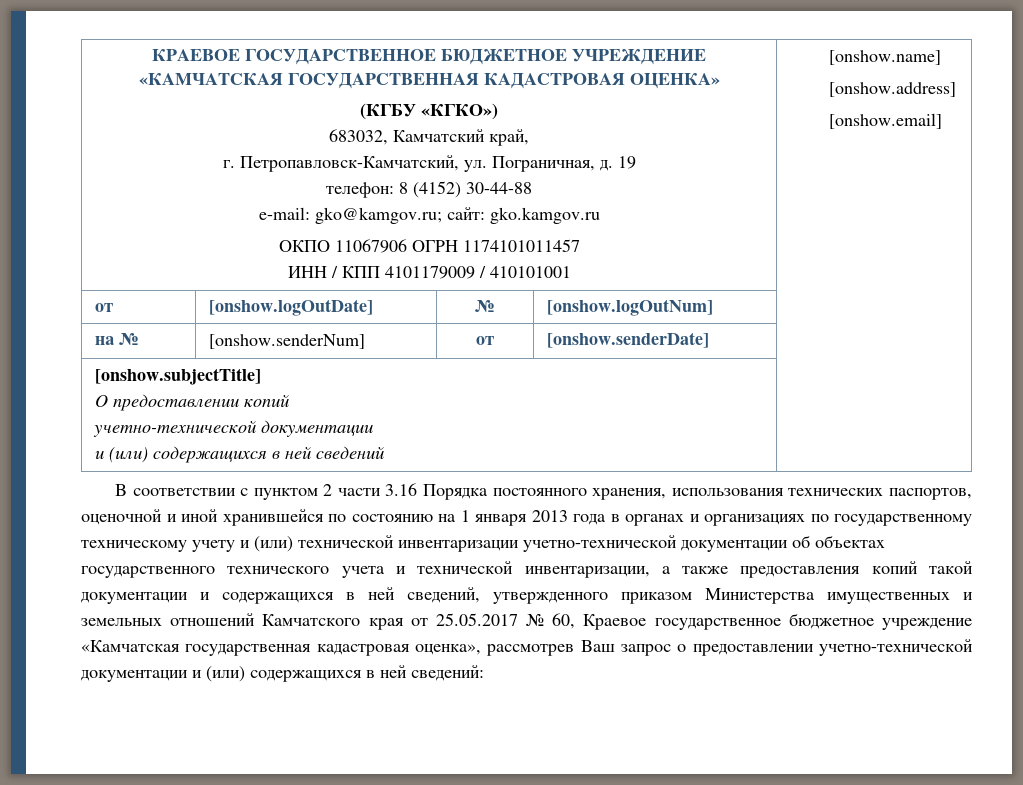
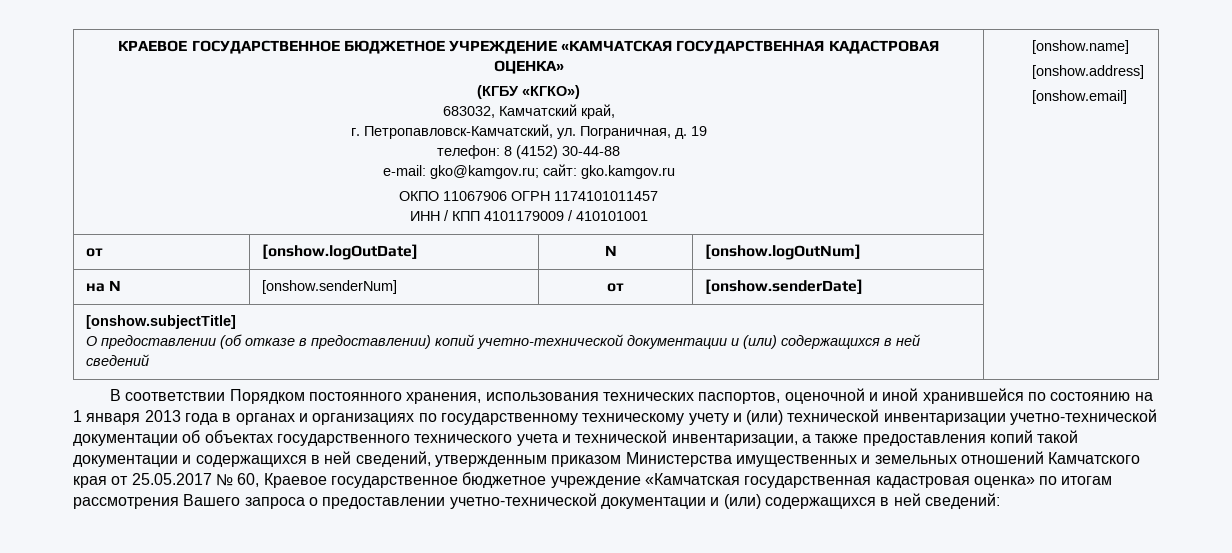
[243,395,289,407] [92,420,373,437] копий // учетно-технической документации // -> [219,334,727,349] (об отказе в предоставлении) копий учетно-технической документации
[240,483,489,500] с пунктом 2 части 3.16 Порядка -> [229,389,305,404] Порядком
[493,592,608,604] утвержденного -> [434,455,547,467] утвержденным
[414,640,671,656] оценка», рассмотрев Ваш запрос -> [973,476,1113,488] [73,494,305,509] оценка» по итогам рассмотрения Вашего запроса

